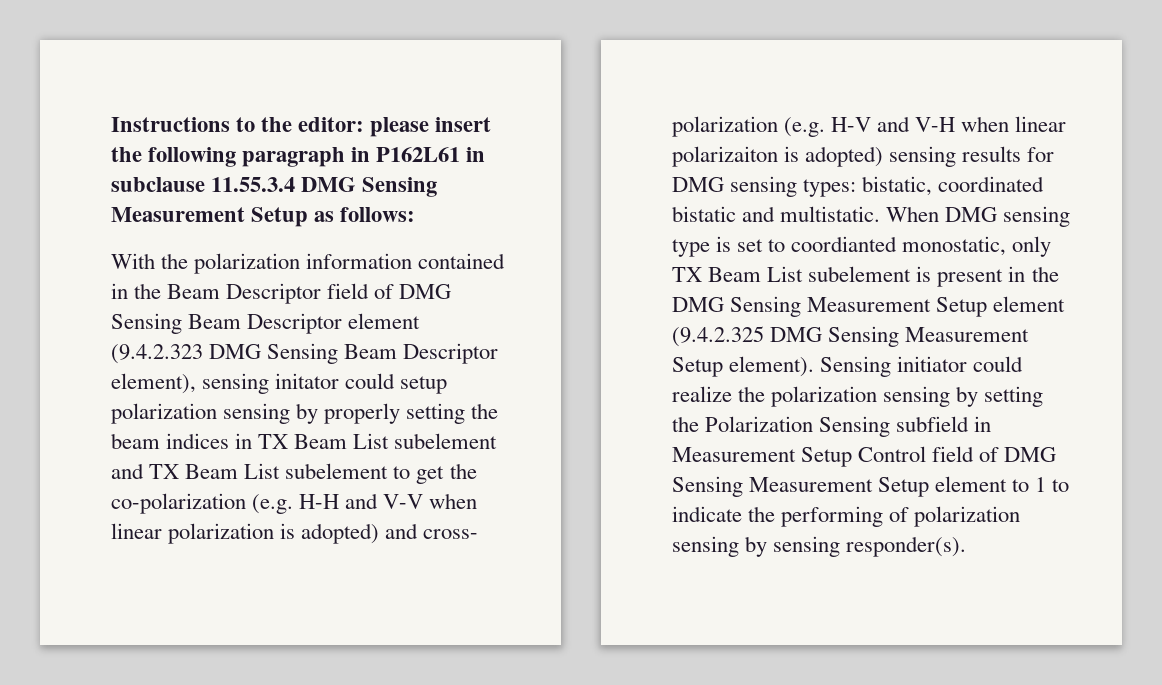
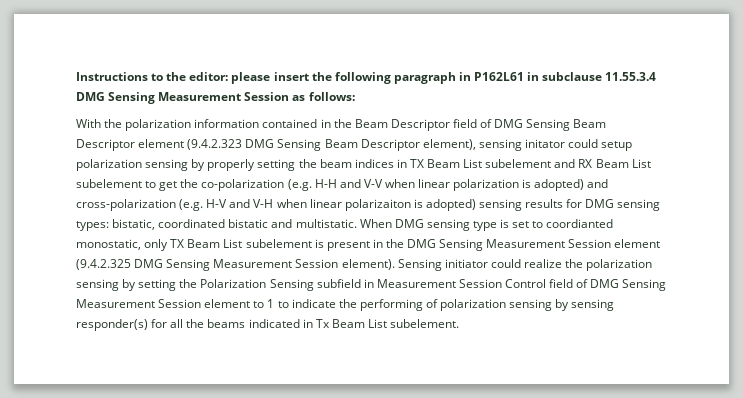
[251,207,309,227] Setup -> [244,92,290,101] Session
[149,464,180,479] TX -> [578,159,593,168] RX
[423,529,479,539] [672,116,778,137] cross- polarization -> [76,199,176,211] cross-polarization
[936,297,988,317] Setup -> [568,239,612,248] Session
[672,357,723,377] Setup -> [295,259,339,268] Session
[801,447,853,467] Setup -> [458,279,502,288] Session
[878,477,930,497] Setup -> [158,299,202,308] Session
[846,536,967,557] responder(s). -> [76,319,460,331] responder(s) for all the beams indicated in Tx Beam List subelement.

